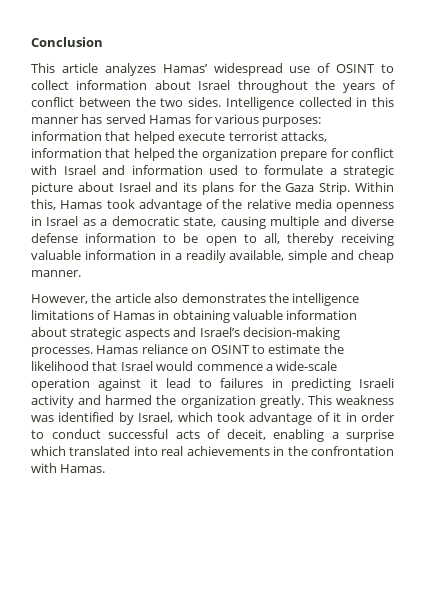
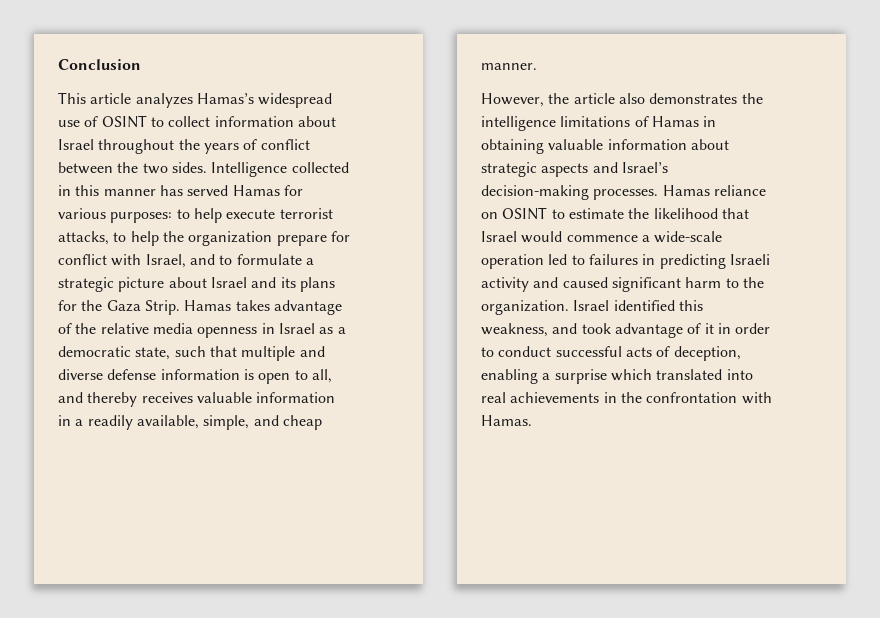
[162,64,208,73] Hamas’ -> [196,93,254,104] Hamas’s
[31,131,327,144] [31,148,175,161] information that helped execute terrorist attacks, information that helped -> [176,208,333,223] [58,231,159,246] to help execute terrorist attacks, to help
[63,165,238,175] Israel and information used -> [145,254,215,268] Israel, and
[355,182,395,192] [31,199,135,210] Within this, Hamas took -> [184,300,270,311] Hamas takes
[220,216,266,229] causing -> [174,346,237,357] such that
[163,233,199,243] to be -> [243,369,254,380] is
[286,233,394,246] thereby receiving -> [58,392,193,407] and thereby receives
[288,250,328,263] simple -> [203,415,250,430] simple,
[98,378,191,391] against it lead -> [548,254,568,265] led
[105,395,394,408] [31,412,213,425] harmed the organization greatly. This weakness was identified by Israel, which -> [562,277,764,292] [481,300,703,315] [481,323,578,337] caused significant harm to the organization. Israel identified this weakness, and
[226,429,266,440] deceit, -> [673,346,741,361] deception,

